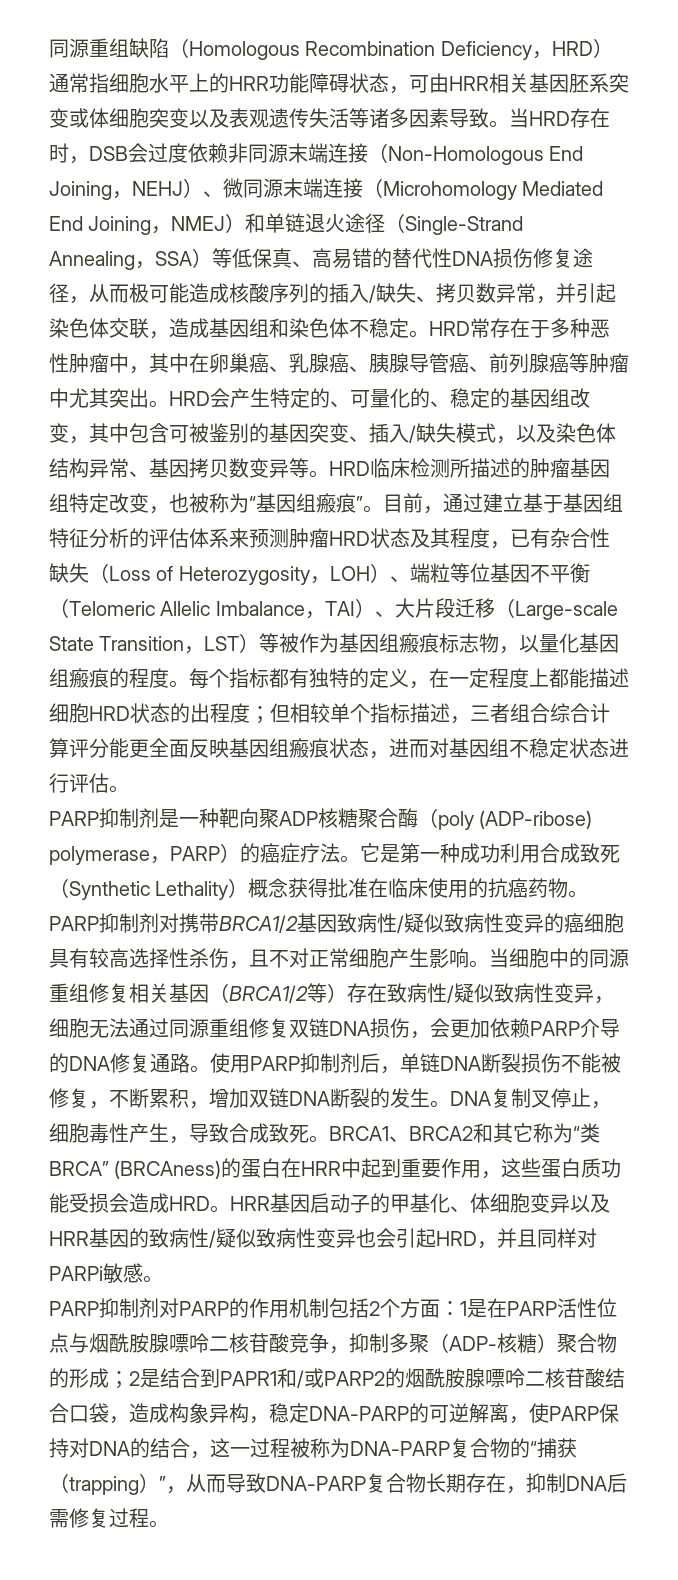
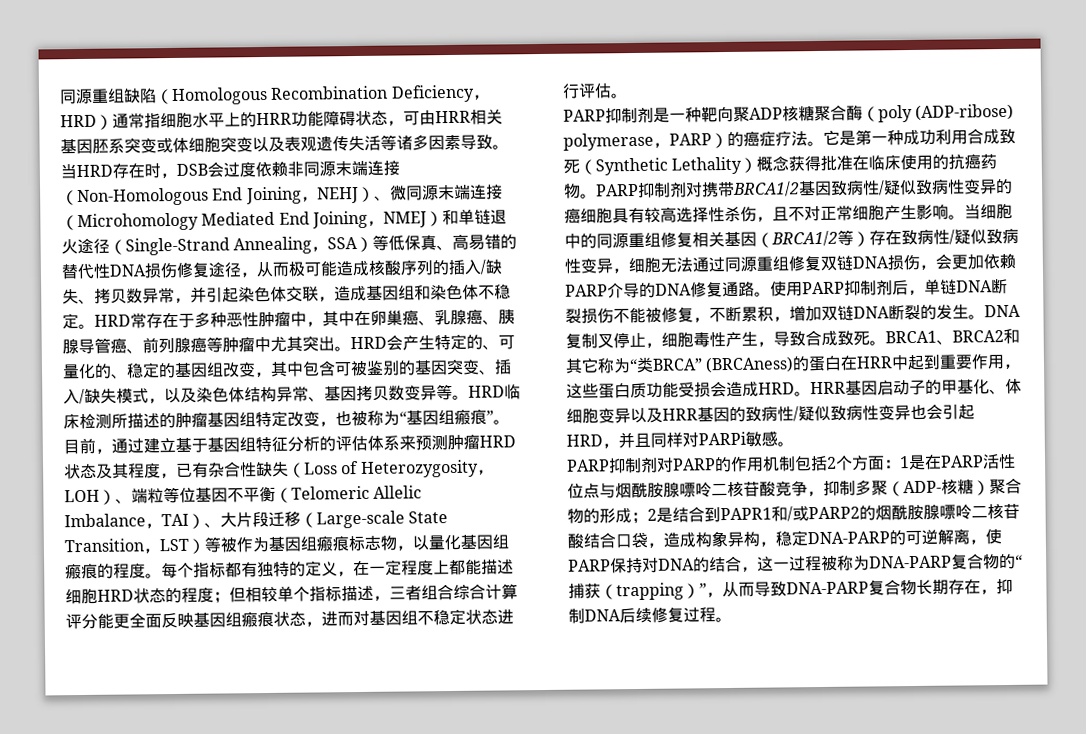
[190,703,210,723] 出 -> (182, 595) none
[49,1509,69,1528] 需 -> [635,607,652,624] 续

